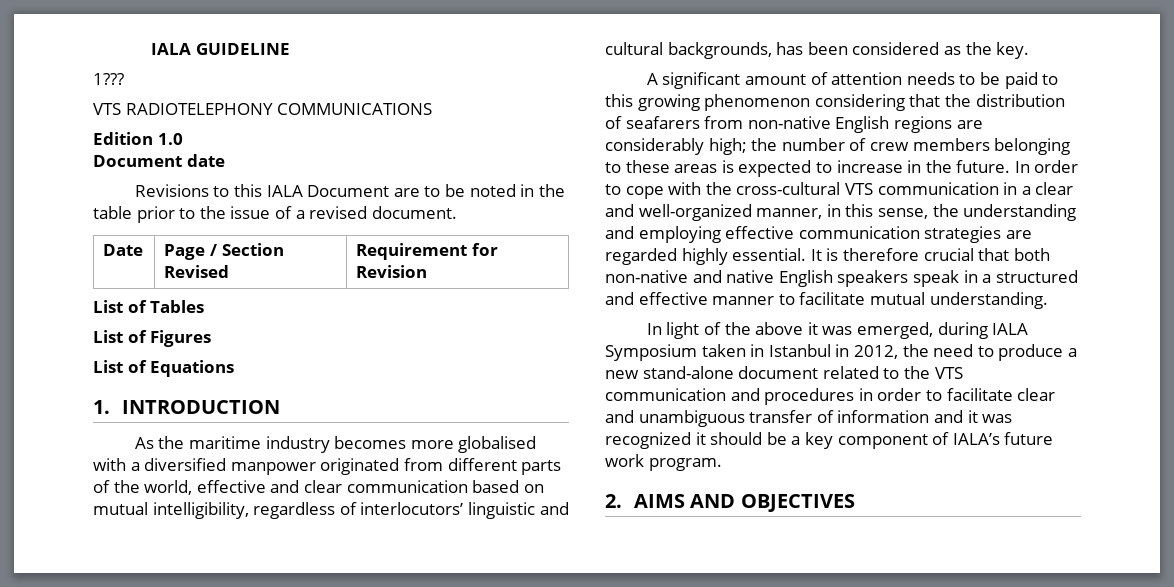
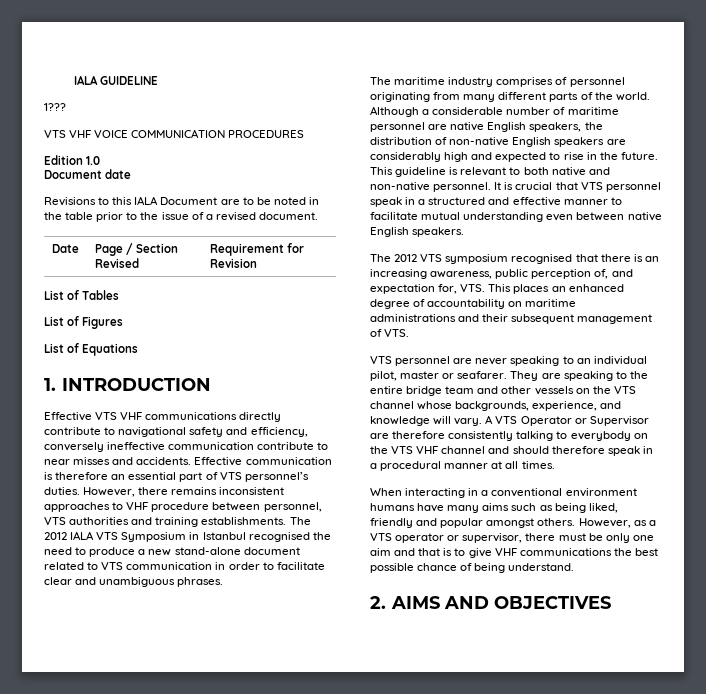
[125,103,433,115] RADIOTELEPHONY COMMUNICATIONS -> [69,129,305,138] VHF VOICE COMMUNICATION PROCEDURES
[134,436,537,453] [93,458,562,475] [93,480,544,495] [93,502,569,519] [605,42,1030,59] [646,72,1059,89] [605,94,941,111] As the maritime industry becomes more globalised with a diversified manpower originated from different parts of the world, effective and clear communication based on mutual intelligibility, regardless of interlocutors’ linguistic and cultural backgrounds, has been considered as the key. // A significant amount of attention needs to be paid to this growing phenomenon considering that -> [44,412,282,422] [44,427,308,437] [44,442,329,452] [44,457,332,466] [44,472,309,482] [44,487,285,497] [44,502,322,512] [44,517,311,527] [44,531,331,542] [44,547,300,557] [44,562,325,570] [44,577,224,587] [370,77,625,87] [370,92,650,102] [370,106,619,117] [370,122,582,132] Effective VTS VHF communications directly contribute to navigational safety and efficiency, conversely ineffective communication contribute to near misses and accidents. Effective communication is therefore an essential part of VTS personnel’s duties. However, there remains inconsistent approaches to VHF procedure between personnel, VTS authorities and training establishments. The 2012 IALA VTS Symposium in Istanbul recognised the need to produce a new stand-alone document related to VTS communication in order to facilitate clear and unambiguous phrases. // The maritime industry comprises of personnel originating from many different parts of the world. Although a considerable number of maritime personnel are native English speakers,
[625,116,744,129] seafarers from -> (448, 141) none
[893,116,952,133] regions -> [554,137,605,147] speakers
[708,138,1071,155] [605,160,734,173] high; the number of crew members belonging to these areas is -> [444,152,493,162] high and
[836,160,903,173] increase -> [563,152,584,160] rise
[1014,160,1079,173] [605,182,1074,199] [605,204,1077,221] [605,226,1032,243] [605,248,807,265] In order to cope with the cross-cultural VTS communication in a clear and well-organized manner, in this sense, the understanding and employing effective communication strategies are regarded highly essential. -> [370,167,610,177] [370,182,492,192] This guideline is relevant to both native and non-native personnel.
[842,248,919,261] therefore -> (514, 186) none
[1013,248,1050,261] [605,270,909,287] both non-native and native English speakers -> [580,182,661,192] VTS personnel
[929,292,1048,309] [646,322,1029,339] [605,344,1077,361] [605,366,963,379] [605,388,1056,405] [605,410,1013,427] [605,432,1054,449] [605,454,722,471] understanding. // In light of the above it was emerged, during IALA Symposium taken in Istanbul in 2012, the need to produce a new stand-alone document related to the VTS communication and procedures in order to facilitate clear and unambiguous transfer of information and it was recognized it should be a key component of IALA’s future work program. -> [463,212,662,222] [370,227,465,237] [370,254,659,264] [370,269,633,279] [370,284,624,294] [370,299,577,309] [370,314,653,324] [370,329,410,337] [370,356,647,366] [370,371,648,381] [370,386,636,396] [370,401,622,411] [370,415,649,426] [370,431,648,441] [370,446,653,456] [370,461,555,471] [370,488,637,498] [370,503,618,513] [370,518,656,528] [370,533,654,543] [370,548,658,558] [370,563,575,573] understanding even between native English speakers. // The 2012 VTS symposium recognised that there is an increasing awareness, public perception of, and expectation for, VTS. This places an enhanced degree of accountability on maritime administrations and their subsequent management of VTS. // VTS personnel are never speaking to an individual pilot, master or seafarer. They are speaking to the entire bridge team and other vessels on the VTS channel whose backgrounds, experience, and knowledge will vary. A VTS Operator or Supervisor are therefore consistently talking to everybody on the VTS VHF channel and should therefore speak in a procedural manner at all times. // When interacting in a conventional environment humans have many aims such as being liked, friendly and popular amongst others. However, as a VTS operator or supervisor, there must be only one aim and that is to give VHF communications the best possible chance of being understand.

